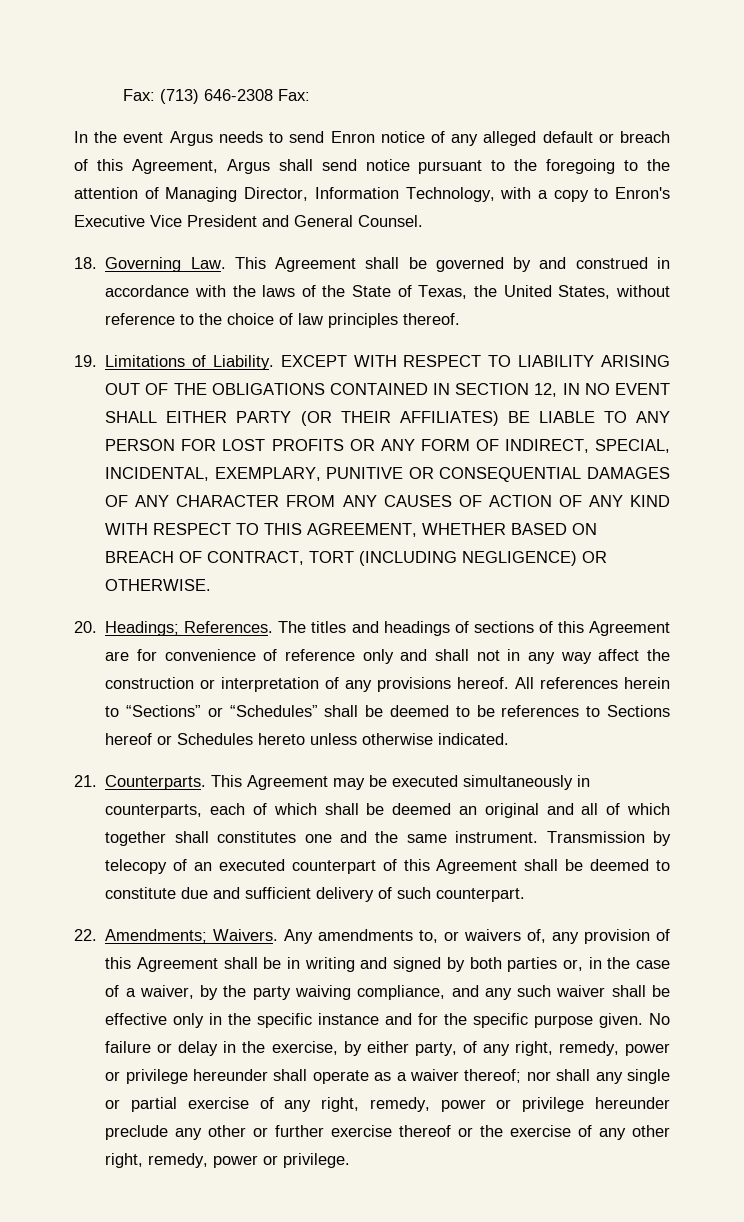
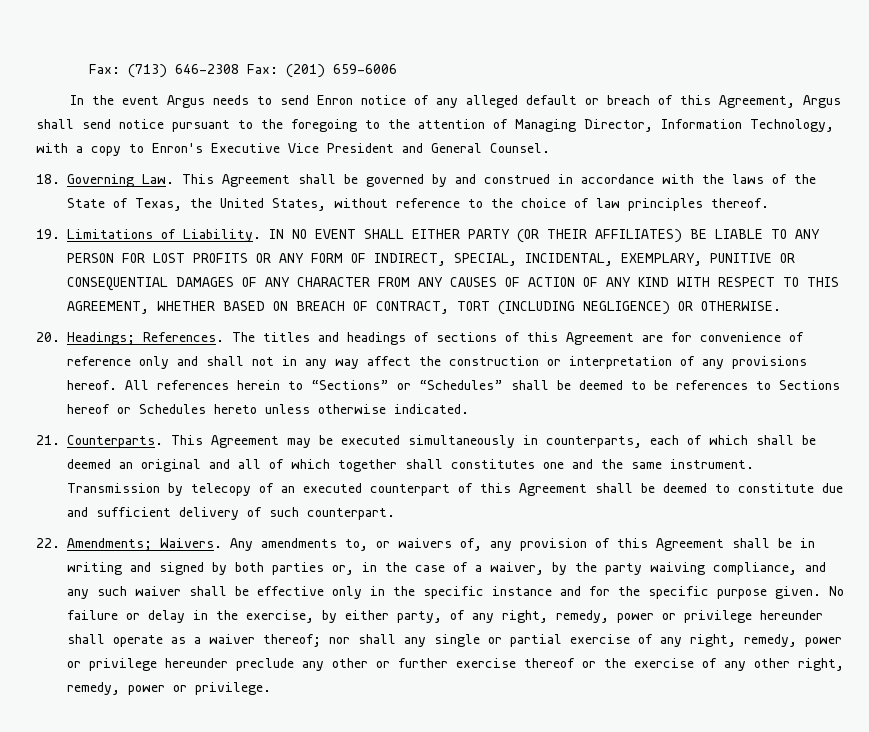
(310, 95) none -> [285,64,397,78] (201) 659-6006
[280,355,670,367] [105,383,558,397] EXCEPT WITH RESPECT TO LIABILITY ARISING OUT OF THE OBLIGATIONS CONTAINED IN SECTION 12, -> (261, 235) none

